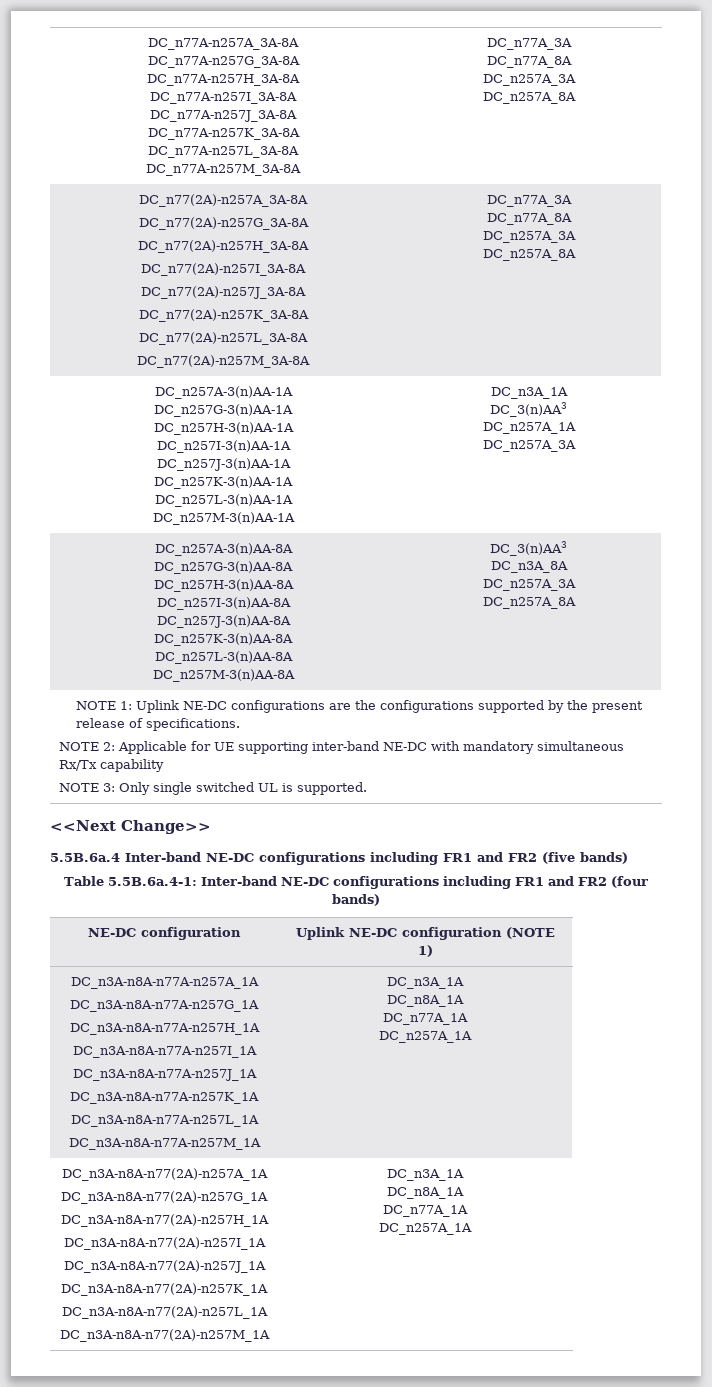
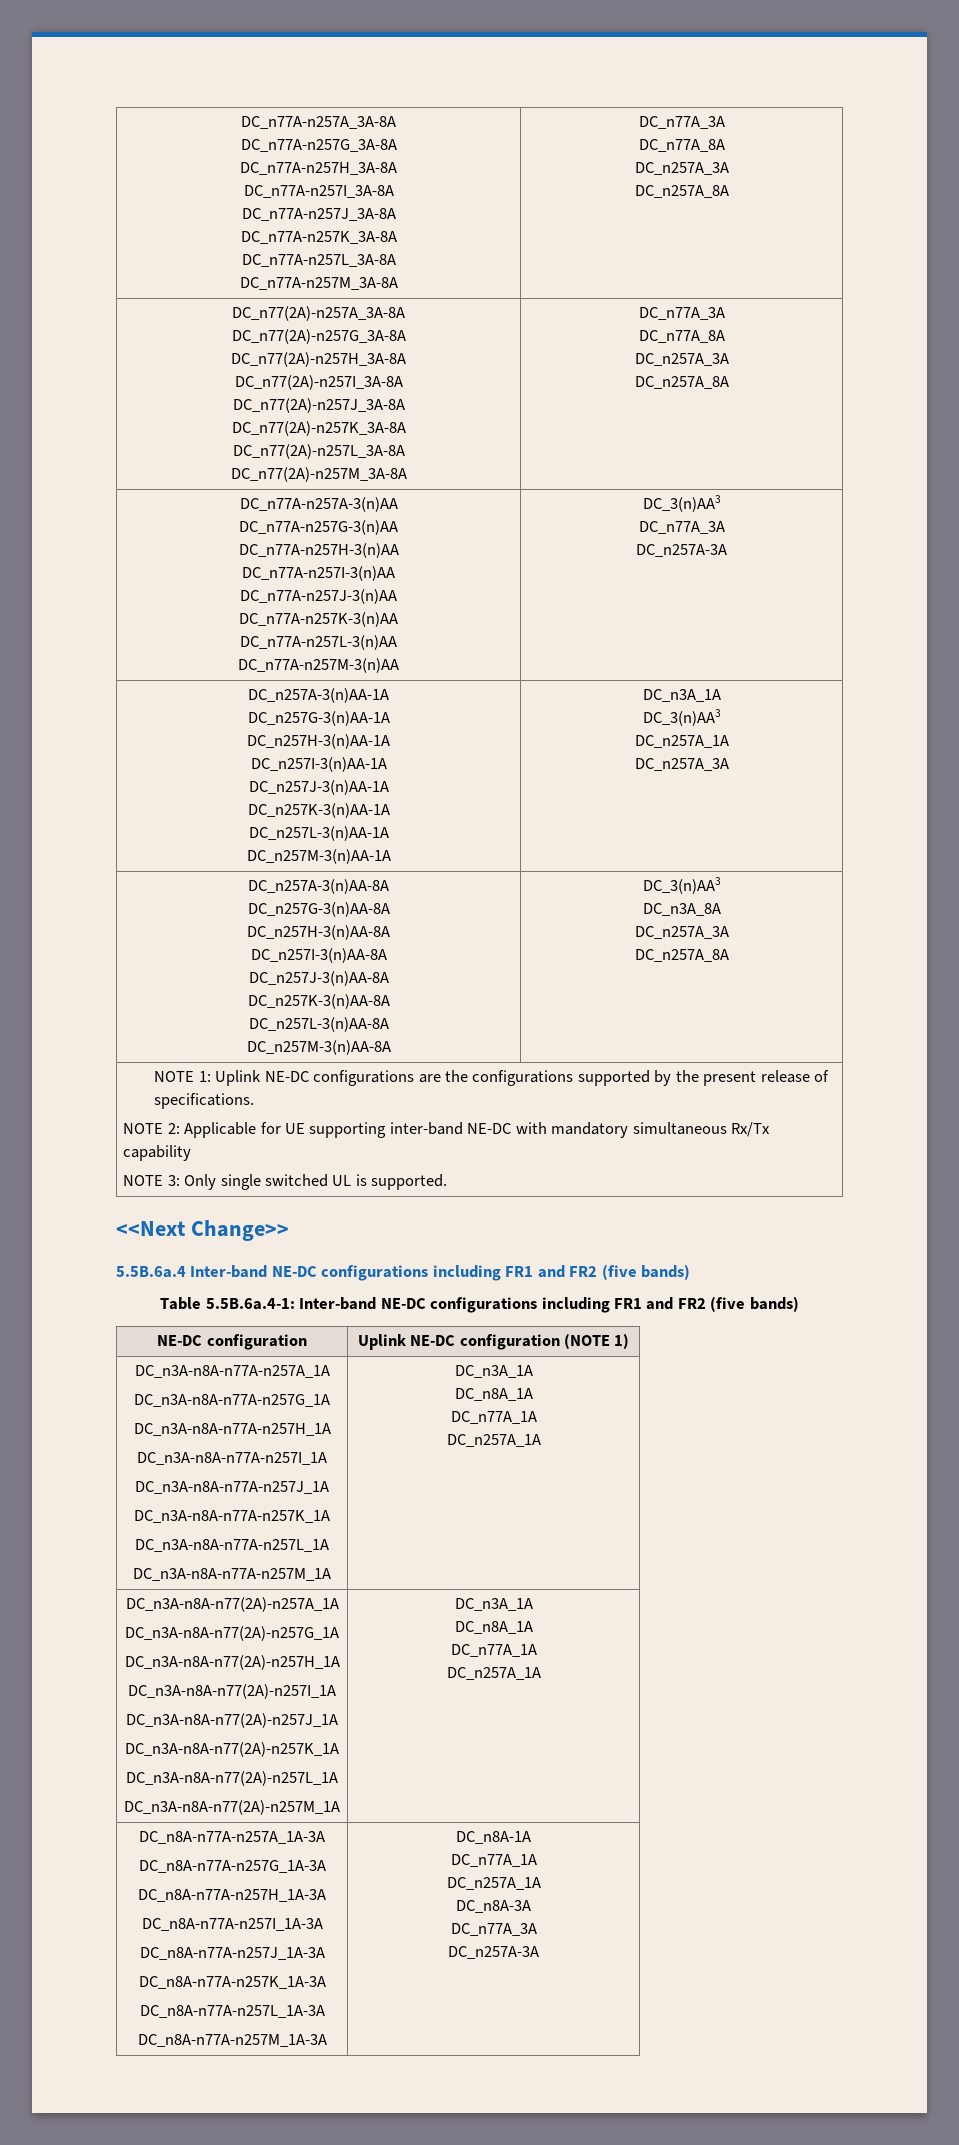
(576, 255) none -> [239,497,398,512] [239,520,398,535] [238,543,399,558] [242,566,395,581] [240,589,397,604] [239,612,398,627] [240,635,397,650] [238,658,399,673] [642,495,721,512] [638,521,725,534] [636,544,728,557] // DC_n77A-n257A-3(n)AA // DC_n77A-n257G-3(n)AA // DC_n77A-n257H-3(n)AA // DC_n77A-n257I-3(n)AA // DC_n77A-n257J-3(n)AA // DC_n77A-n257K-3(n)AA // DC_n77A-n257L-3(n)AA // DC_n77A-n257M-3(n)AA | DC_3(n)AA3 // DC_n77A_3A // DC_n257A-3A
[610,876,648,888] (four -> [710,1296,746,1312] (five
(472, 1229) none -> [139,1831,325,1844] [138,1860,326,1873] [138,1889,326,1902] [141,1918,323,1931] [139,1947,325,1960] [138,1976,326,1989] [139,2005,325,2018] [137,2034,327,2047] [456,1831,531,1844] [450,1854,537,1867] [446,1877,541,1890] [456,1900,531,1913] [450,1923,537,1936] [448,1946,539,1959] // DC_n8A-n77A-n257A_1A-3A // DC_n8A-n77A-n257G_1A-3A // DC_n8A-n77A-n257H_1A-3A // DC_n8A-n77A-n257I_1A-3A // DC_n8A-n77A-n257J_1A-3A // DC_n8A-n77A-n257K_1A-3A // DC_n8A-n77A-n257L_1A-3A // DC_n8A-n77A-n257M_1A-3A | DC_n8A-1A // DC_n77A_1A // DC_n257A_1A // DC_n8A-3A // DC_n77A_3A // DC_n257A-3A

